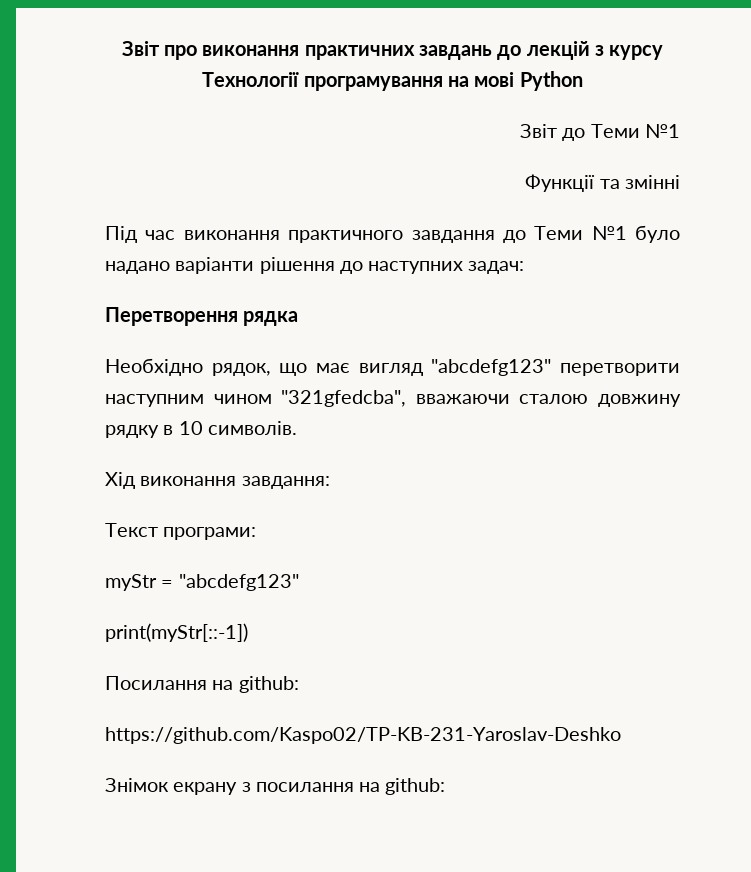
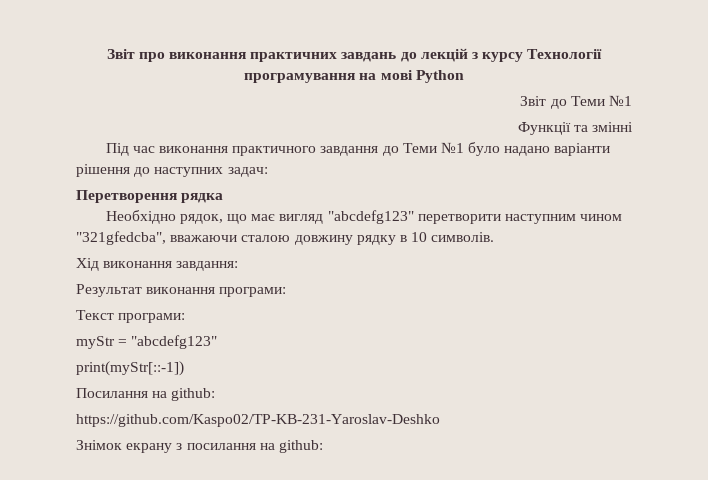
(330, 482) none -> [76,284,287,297] // Результат виконання програми:

